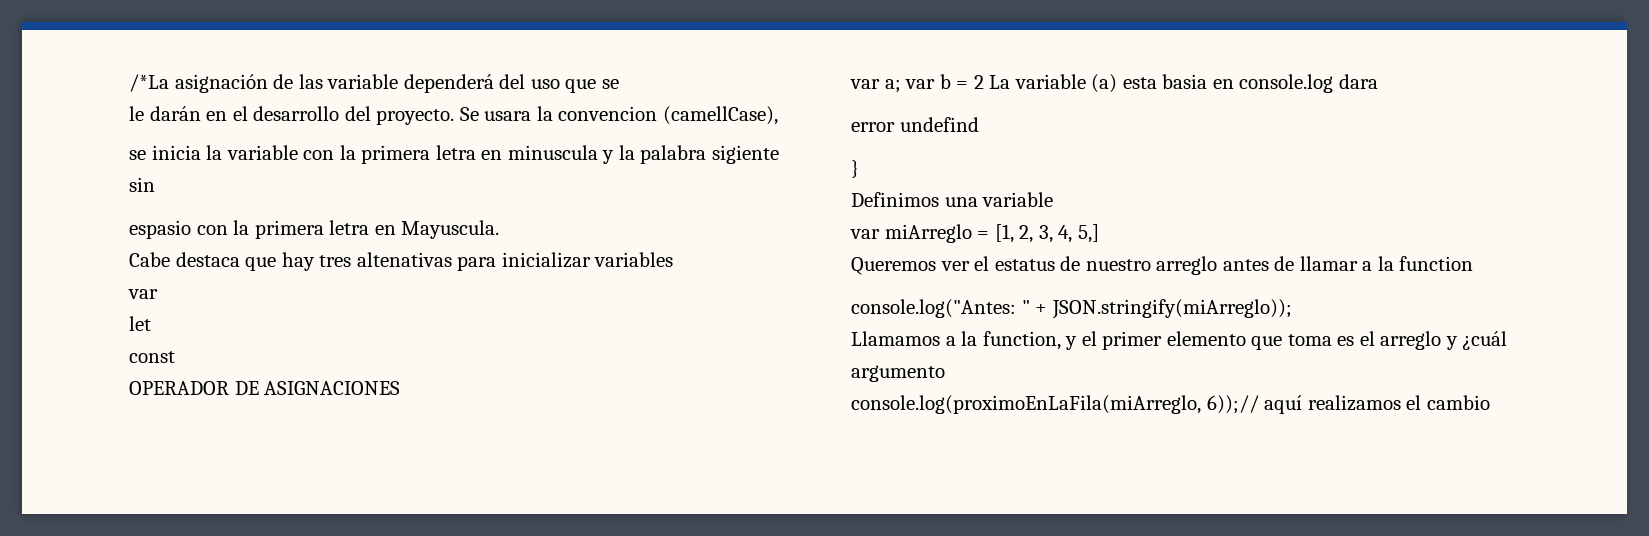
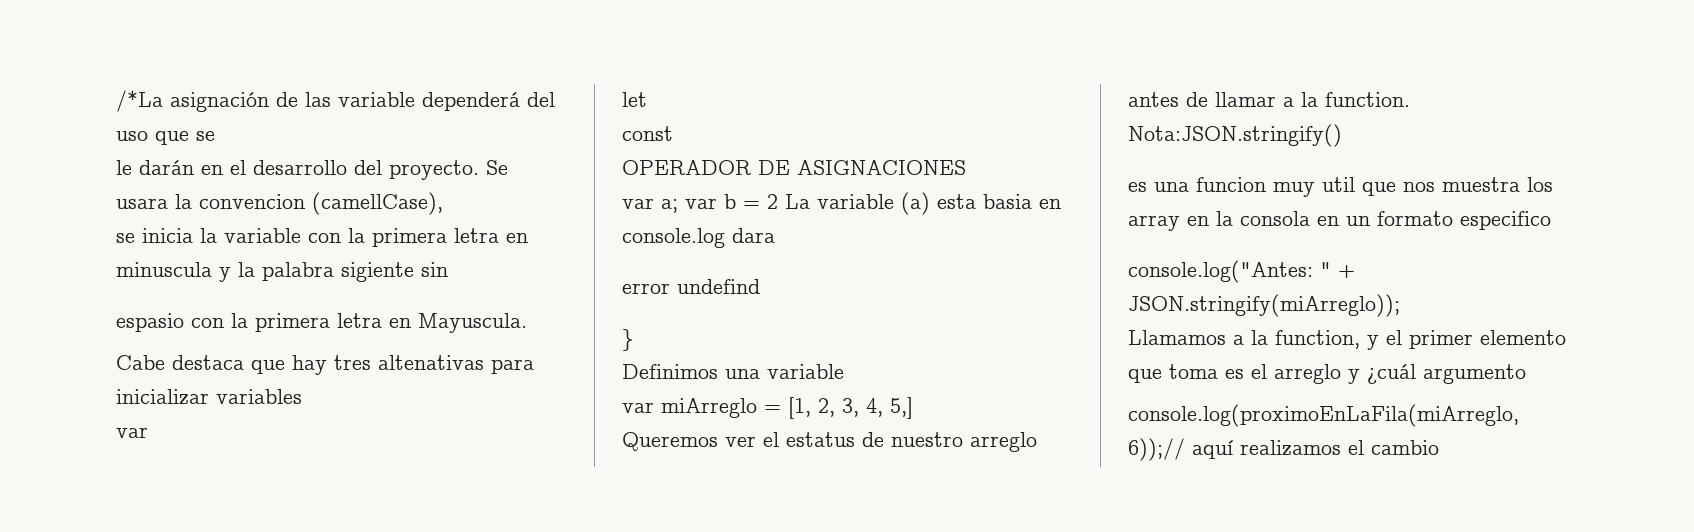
[1399,256,1474,271] function -> [1325,92,1410,107] [1128,124,1342,147] [1128,177,1553,197] [1128,211,1551,231] function. Nota:JSON.stringify() // es una funcion muy util que nos muestra los array en la consola en un formato especifico

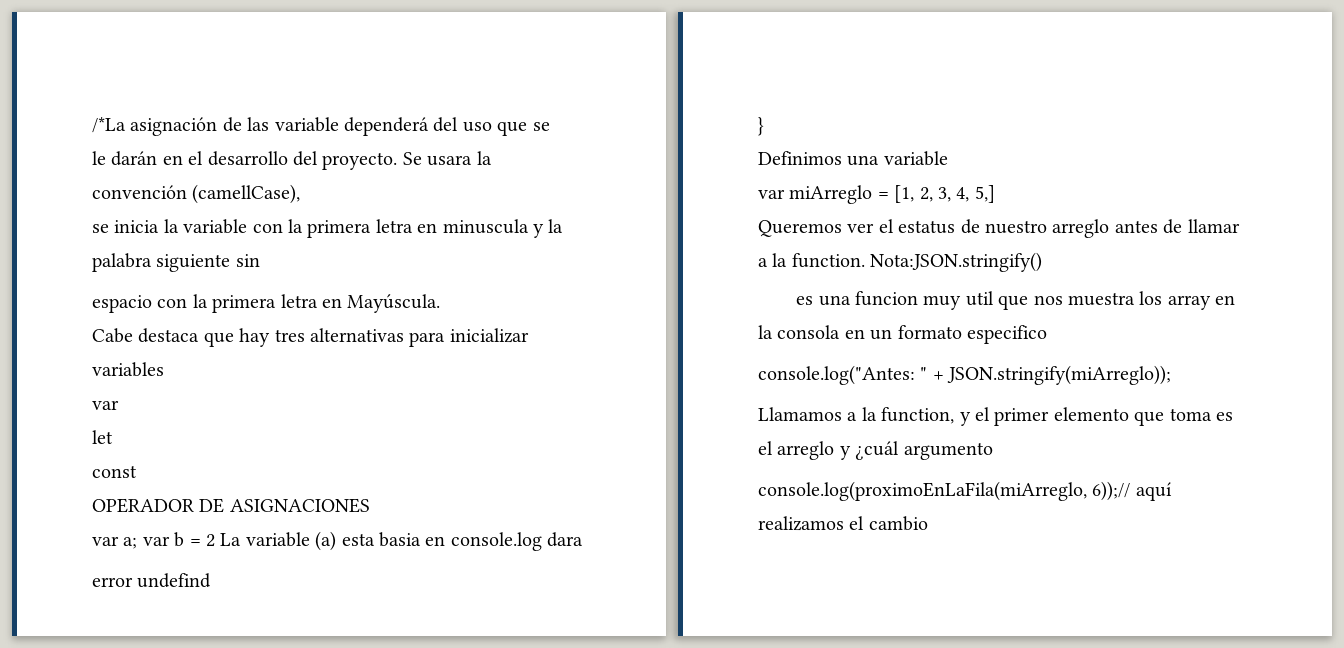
[199,194,305,209] convencion -> [92,185,187,199] convención
[341,262,414,282] sigiente -> [156,254,231,272] siguiente
[116,313,527,333] espasio con la primera letra en Mayuscula. -> [92,294,441,313] espacio con la primera letra en Mayúscula.
[378,355,484,370] altenativas -> [310,328,404,342] alternativas

